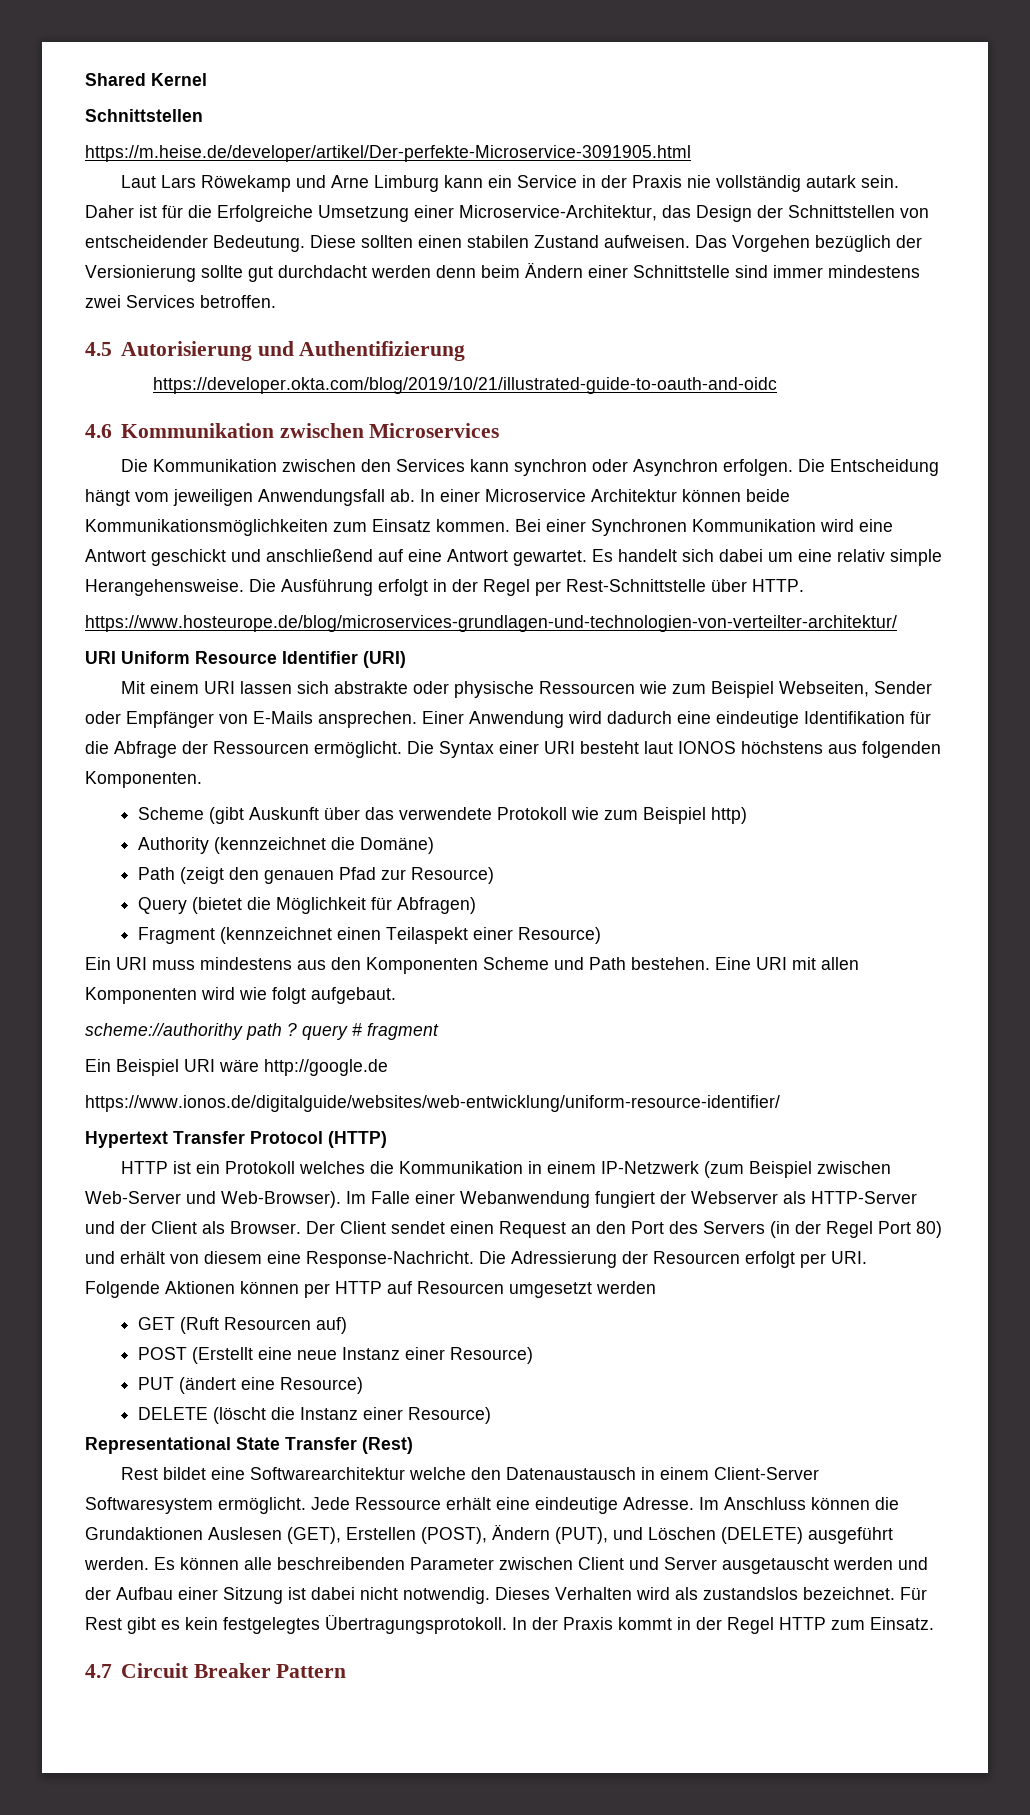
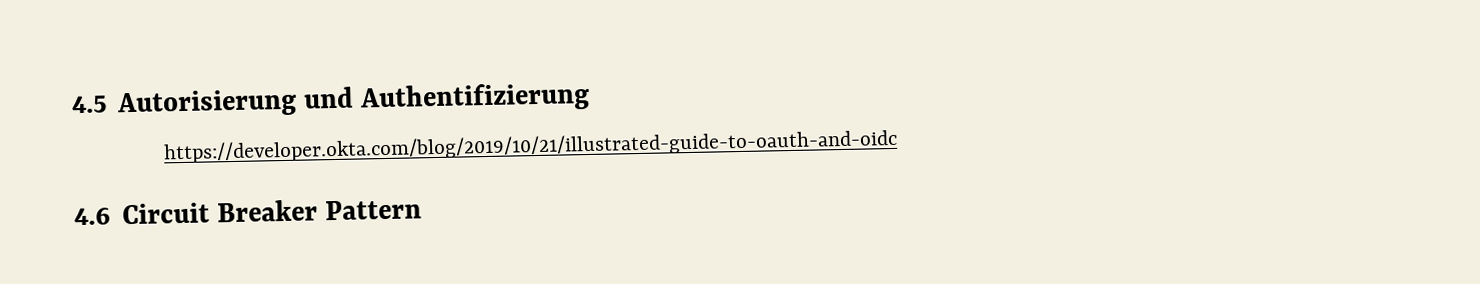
[85,73,207,86] [85,109,203,122] [85,145,691,162] [120,175,899,192] [85,205,929,222] [85,235,922,252] [85,262,920,282] [85,295,276,308] Shared Kernel // Schnittstellen // https://m.heise.de/developer/artikel/Der-perfekte-Microservice-3091905.html // Laut Lars Röwekamp und Arne Limburg kann ein Service in der Praxis nie vollständig autark sein. Daher ist für die Erfolgreiche Umsetzung einer Microservice-Architektur, das Design der Schnittstellen von entscheidender Bedeutung. Diese sollten einen stabilen Zustand aufweisen. Das Vorgehen bezüglich der Versionierung sollte gut durchdacht werden denn beim Ändern einer Schnittstelle sind immer mindestens zwei Services betroffen. // -> (71, 104) none
[120,423,500,438] [120,459,939,476] [85,489,790,506] [85,519,893,536] [85,549,942,566] [85,579,804,596] [85,615,897,632] [85,651,406,668] [120,681,932,698] [85,711,931,728] [85,741,941,758] [85,771,202,788] [138,807,748,824] [138,837,435,854] [138,867,495,884] [138,897,477,914] [138,927,602,944] [85,957,859,974] [85,987,396,1004] [85,1023,439,1040] [85,1059,388,1076] [85,1095,780,1112] [85,1131,387,1148] [120,1161,891,1178] [85,1191,917,1208] [85,1221,942,1238] [85,1251,867,1268] [85,1281,656,1298] [138,1317,348,1334] [138,1347,534,1364] [138,1377,364,1394] [138,1407,492,1424] [85,1437,413,1454] [120,1467,819,1480] [85,1497,899,1514] [85,1524,893,1544] [84,1557,928,1574] [85,1587,927,1604] [85,1614,934,1634] [85,1664,112,1678] Kommunikation zwischen Microservices // Die Kommunikation zwischen den Services kann synchron oder Asynchron erfolgen. Die Entscheidung hängt vom jeweiligen Anwendungsfall ab. In einer Microservice Architektur können beide Kommunikationsmöglichkeiten zum Einsatz kommen. Bei einer Synchronen Kommunikation wird eine Antwort geschickt und anschließend auf eine Antwort gewartet. Es handelt sich dabei um eine relativ simple Herangehensweise. Die Ausführung erfolgt in der Regel per Rest-Schnittstelle über HTTP. // https://www.hosteurope.de/blog/microservices-grundlagen-und-technologien-von-verteilter-architektur/ // URI Uniform Resource Identifier (URI) // Mit einem URI lassen sich abstrakte oder physische Ressourcen wie zum Beispiel Webseiten, Sender oder Empfänger von E-Mails ansprechen. Einer Anwendung wird dadurch eine eindeutige Identifikation für die Abfrage der Ressourcen ermöglicht. Die Syntax einer URI besteht laut IONOS höchstens aus folgenden Komponenten. // Scheme (gibt Auskunft über das verwendete Protokoll wie zum Beispiel http) // Authority (kennzeichnet die Domäne) // Path (zeigt den genauen Pfad zur Resource) // Query (bietet die Möglichkeit für Abfragen) // Fragment (kennzeichnet einen Teilaspekt einer Resource) // Ein URI muss mindestens aus den Komponenten Scheme und Path bestehen. Eine URI mit allen Komponenten wird wie folgt aufgebaut. // scheme://authorithy path ? query # fragment // Ein Beispiel URI wäre http://google.de // https://www.ionos.de/digitalguide/websites/web-entwicklung/uniform-resource-identifier/ // Hypertext Transfer Protocol (HTTP) // HTTP ist ein Protokoll welches die Kommunikation in einem IP-Netzwerk (zum Beispiel zwischen Web-Server und Web-Browser). Im Falle einer Webanwendung fungiert der Webserver als HTTP-Server und der Client als Browser. Der Client sendet einen Request an den Port des Servers (in der Regel Port 80) und erhält von diesem eine Response-Nachricht. Die Adressierung der Resourcen erfolgt per URI. Folgende Aktionen können per HTTP auf Resourcen umgesetzt werden // GET (Ruft Resourcen auf) // POST (Erstellt eine neue Instanz einer Resource) // PUT (ändert eine Resource) // DELETE (löscht die Instanz einer Resource) // Representational State Transfer (Rest) // Rest bildet eine Softwarearchitektur welche den Datenaustausch in einem Client-Server Softwaresystem ermöglicht. Jede Ressource erhält eine eindeutige Adresse. Im Anschluss können die Grundaktionen Auslesen (GET), Erstellen (POST), Ändern (PUT), und Löschen (DELETE) ausgeführt werden. Es können alle beschreibenden Parameter zwischen Client und Server ausgetauscht werden und der Aufbau einer Sitzung ist dabei nicht notwendig. Dieses Verhalten wird als zustandslos bezeichnet. Für Rest gibt es kein festgelegtes Übertragungsprotokoll. In der Praxis kommt in der Regel HTTP zum Einsatz. // 4.7 -> (111, 216) none

